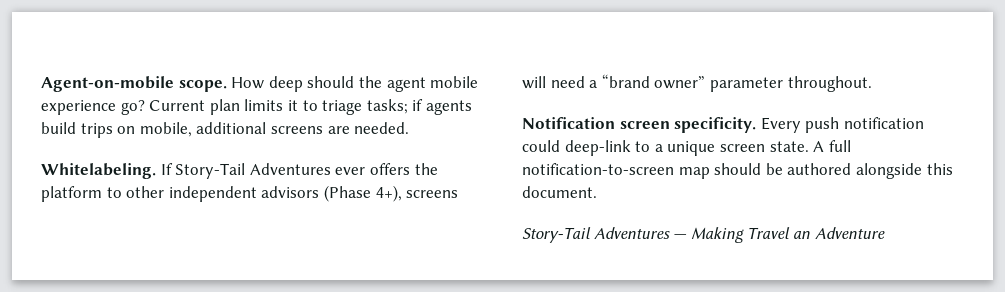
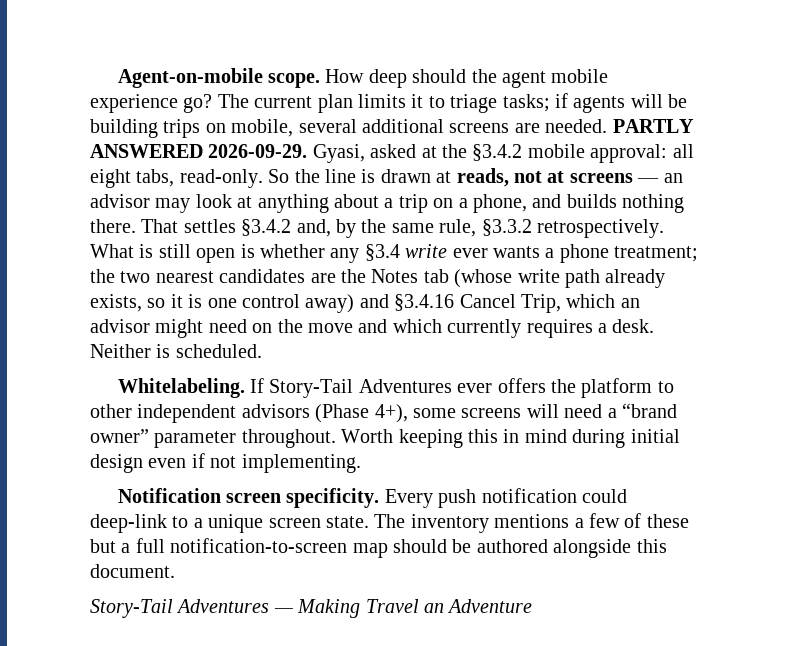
[149,100,206,111] Current -> [217,94,313,108] The current
[41,122,76,134] build -> [630,94,688,108] [90,119,158,138] will be building
(192, 129) none -> [298,119,357,133] several
(410, 128) none -> [612,119,694,133] [90,144,694,163] [90,168,683,188] [90,194,685,213] [90,219,664,238] [90,244,699,263] [90,269,666,288] [90,294,640,313] [90,319,655,338] [90,344,262,358] PARTLY ANSWERED 2026-09-29. Gyasi, asked at the §3.4.2 mobile approval: all eight tabs, read-only. So the line is drawn at reads, not at screens — an advisor may look at anything about a trip on a phone, and builds nothing there. That settles §3.4.2 and, by the same rule, §3.3.2 retrospectively. What is still open is whether any §3.4 write ever wants a phone treatment; the two nearest candidates are the Notes tab (whose write path already exists, so it is one control away) and §3.4.16 Cancel Trip, which an advisor might need on the move and which currently requires a desk. Neither is scheduled.
(402, 193) none -> [413,408,456,418] some
(872, 84) none -> [341,429,680,448] [90,453,361,473] Worth keeping this in mind during initial design even if not implementing.
[813,141,825,152] A -> [374,513,689,533] [90,539,131,553] The inventory mentions a few of these but a

